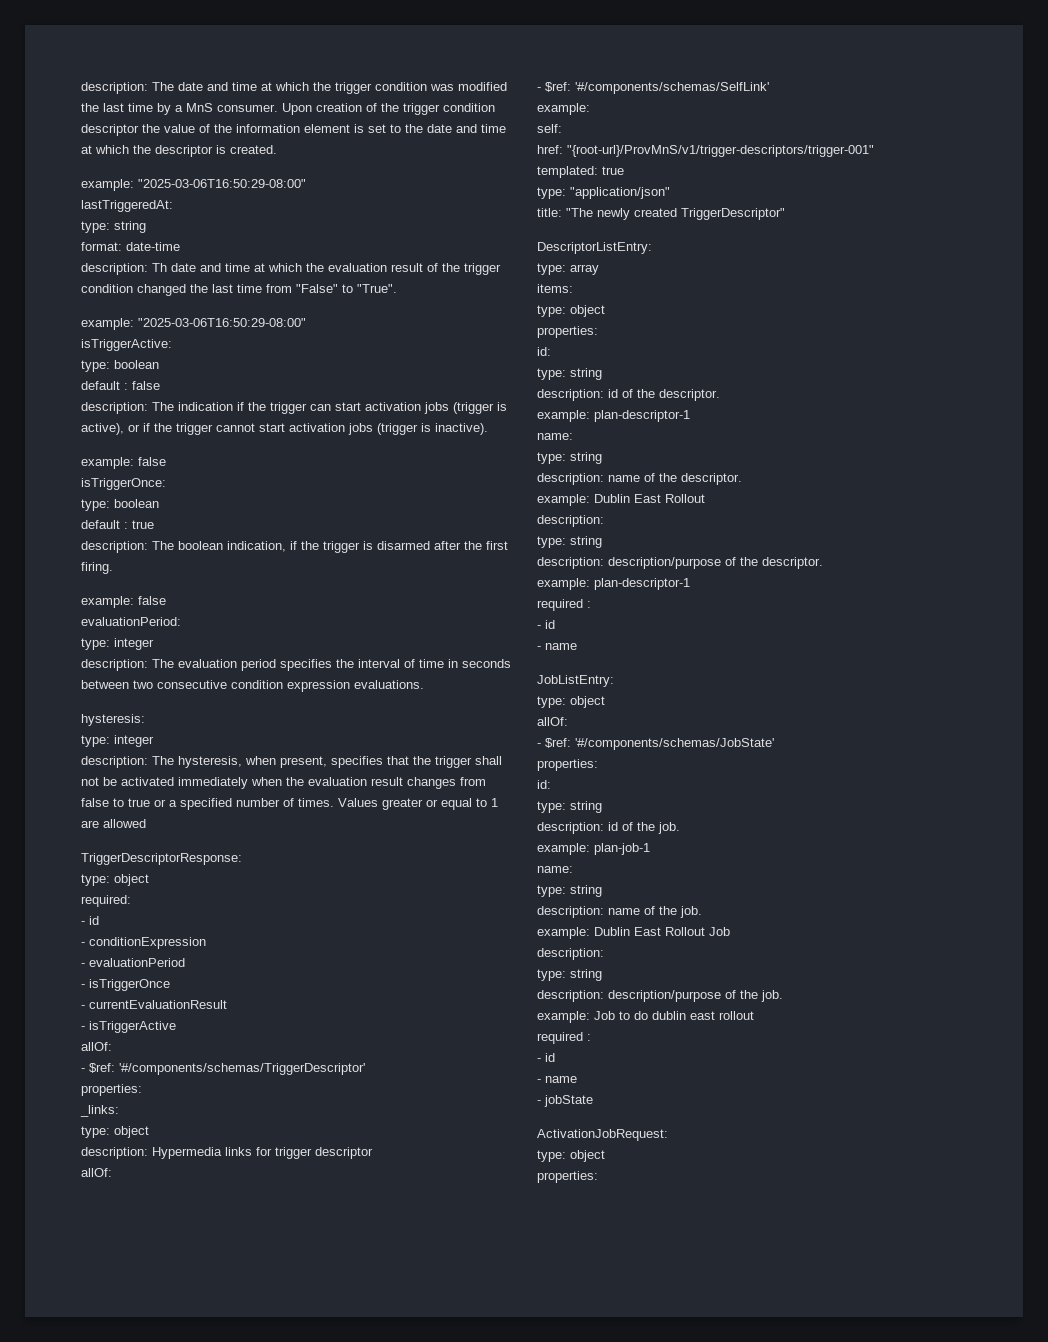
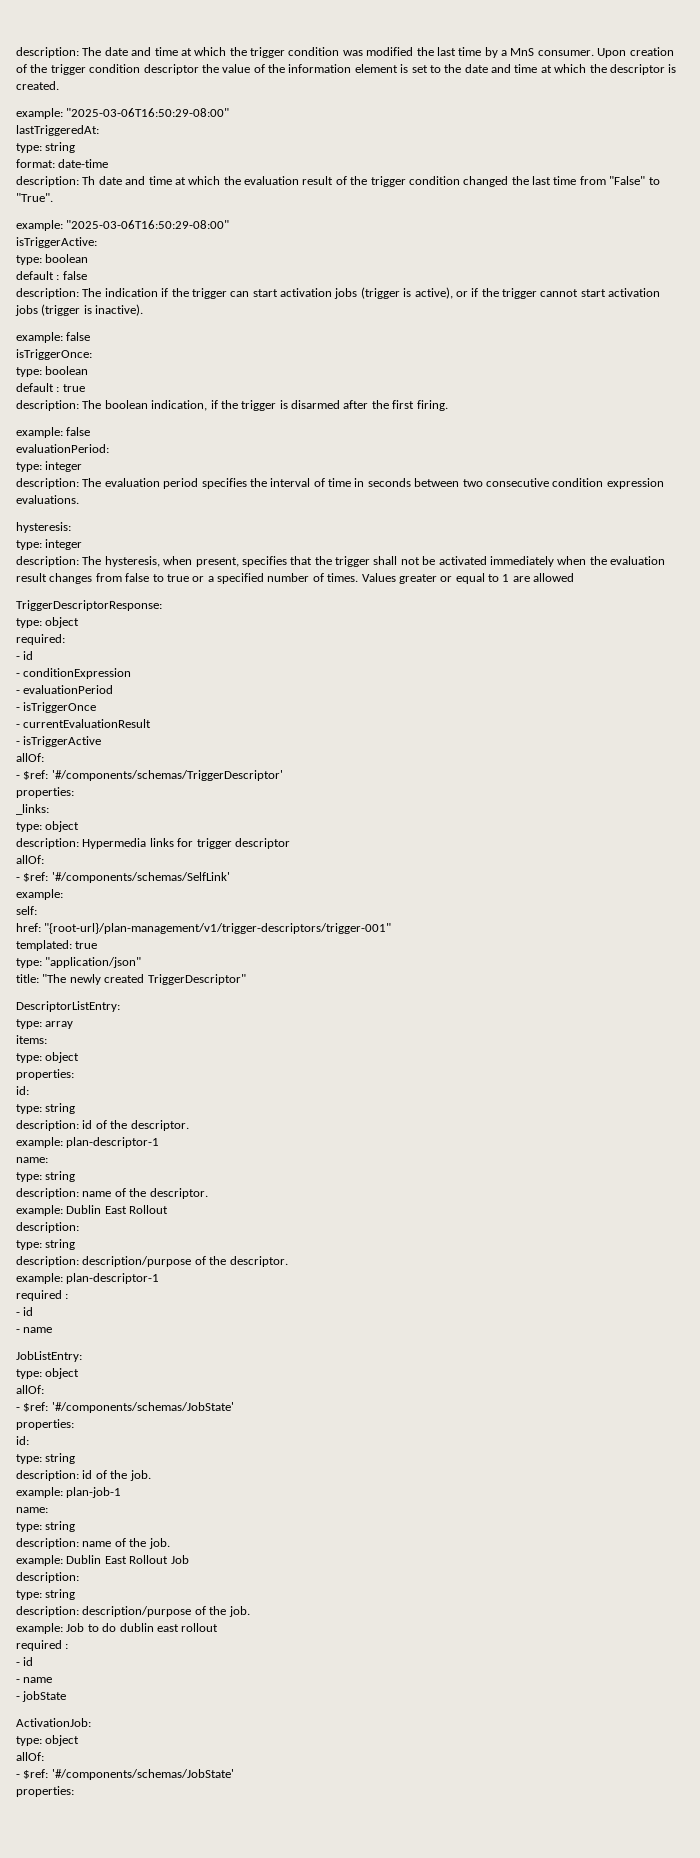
[567,145,874,157] "{root-url}/ProvMnS/v1/trigger-descriptors/trigger-001" -> [44,923,392,934] "{root-url}/plan-management/v1/trigger-descriptors/trigger-001"
[537,1129,668,1141] [537,1150,605,1162] ActivationJobRequest: // type: object -> [16,1718,91,1727] [16,1735,80,1746] [16,1752,44,1761] [16,1769,234,1780] ActivationJob: // type: object // allOf: // - $ref: '#/components/schemas/JobState'

